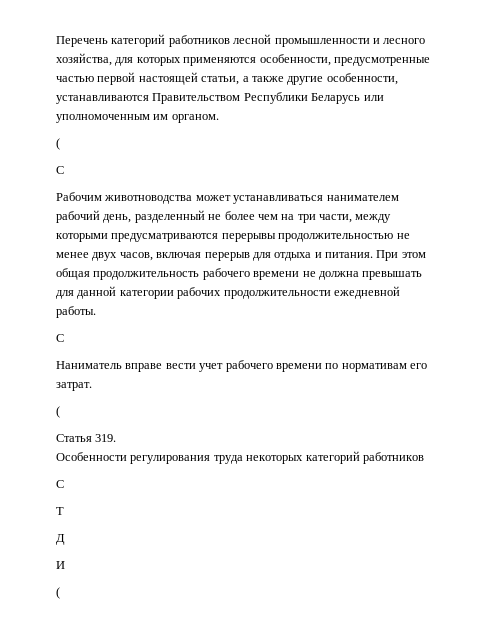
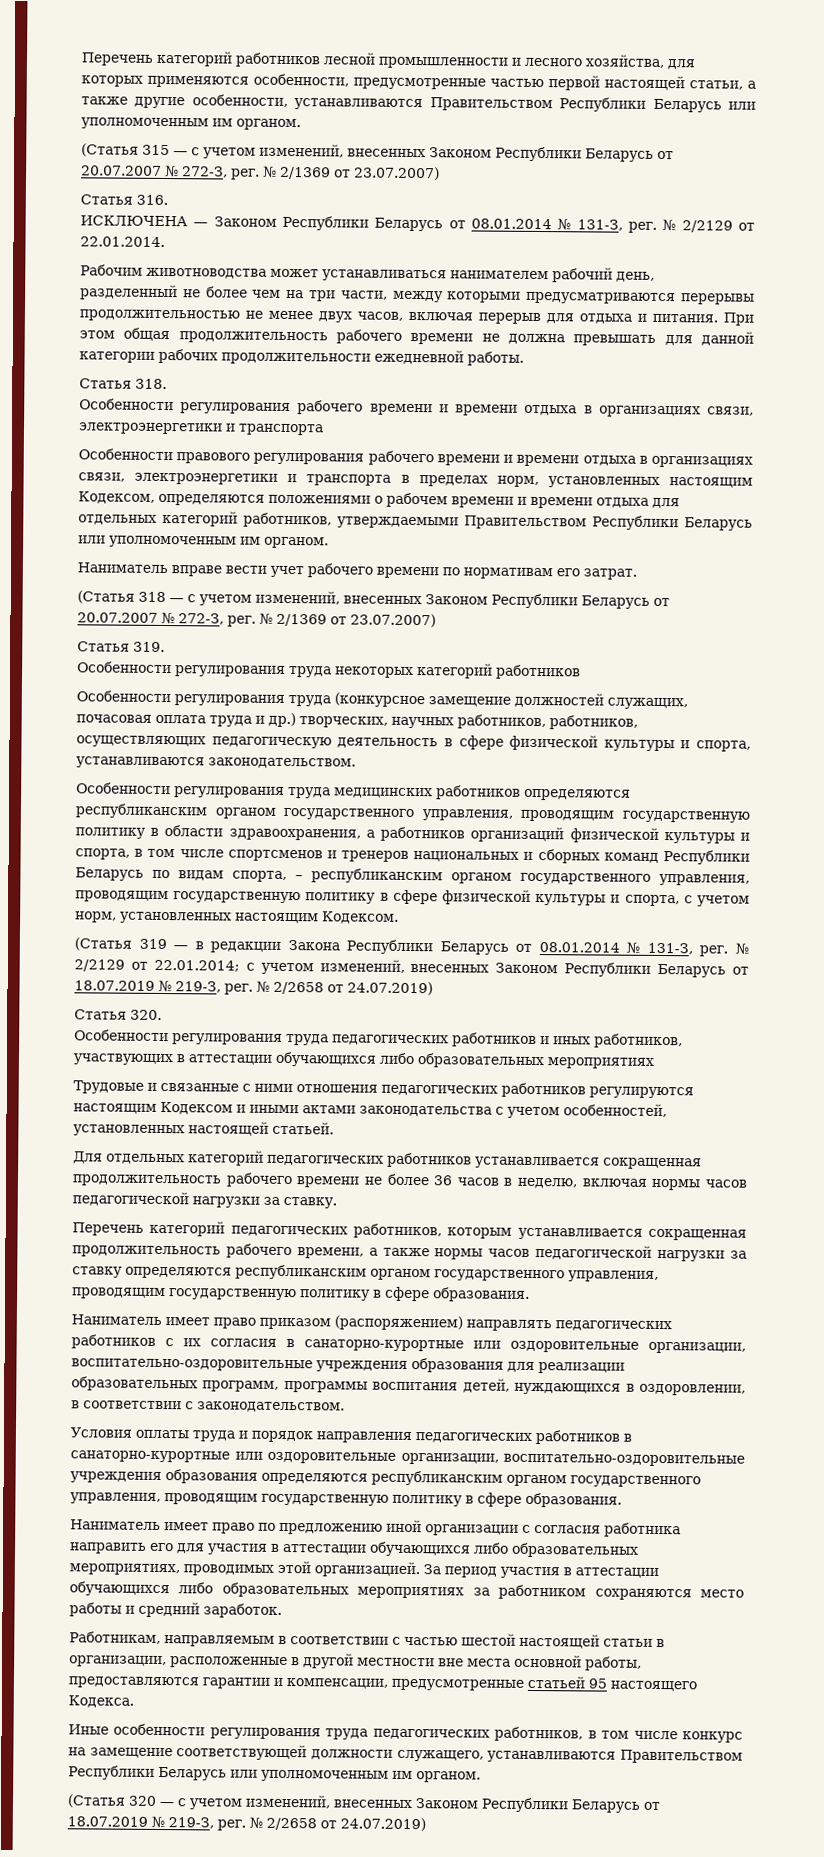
[56,138,60,150] [56,166,64,174] ( // С -> [81,143,674,162] [81,164,440,181] [80,194,168,206] [80,215,755,233] [80,236,165,247] (Статья 315 — с учетом изменений, внесенных Законом Республики Беларусь от 20.07.2007 № 272-З, рег. № 2/1369 от 23.07.2007) // Статья 316. // ИСКЛЮЧЕНА — Законом Республики Беларусь от 08.01.2014 № 131-З, рег. № 2/2129 от 22.01.2014.
[56,334,64,342] С -> [79,378,167,390] [79,398,754,418] [78,422,324,436] [78,448,753,468] [78,472,753,488] [78,491,680,509] [78,510,753,531] [78,535,329,549] Статья 318. // Особенности регулирования рабочего времени и времени отдыха в организациях связи, электроэнергетики и транспорта // Особенности правового регулирования рабочего времени и времени отдыха в организациях связи, электроэнергетики и транспорта в пределах норм, установленных настоящим Кодексом, определяются положениями о рабочем времени и времени отдыха для отдельных категорий работников, утверждаемыми Правительством Республики Беларусь или уполномоченным им органом.
[56,406,60,418] ( -> [77,590,670,609] [77,611,436,628] (Статья 318 — с учетом изменений, внесенных Законом Республики Беларусь от 20.07.2007 № 272-З, рег. № 2/1369 от 23.07.2007)
[56,480,64,488] [56,507,64,515] [56,534,65,545] [56,561,65,569] [56,587,60,599] С // Т // Д // И // ( -> [76,690,688,710] [76,712,638,730] [76,734,751,752] [76,756,356,769] [76,782,631,801] [75,803,751,823] [75,825,750,844] [75,848,750,865] [75,867,750,886] [75,889,751,907] [75,911,399,924] [74,937,749,957] [74,959,749,978] [74,979,433,996] [74,1009,162,1020] [74,1029,683,1049] [73,1051,654,1069] [73,1080,694,1099] [73,1101,667,1119] [73,1121,334,1137] [73,1150,702,1170] [72,1172,747,1191] [72,1191,337,1209] [72,1220,747,1241] [72,1243,748,1262] [72,1264,659,1282] [72,1286,530,1302] [71,1314,672,1332] [71,1334,746,1354] [71,1358,625,1374] [71,1376,746,1396] [71,1400,345,1413] [70,1427,632,1445] [70,1450,745,1467] [70,1469,701,1488] [70,1492,622,1508] [70,1519,681,1538] [69,1541,639,1558] [69,1560,659,1579] [69,1581,745,1601] [69,1601,282,1618] [69,1631,665,1649] [69,1653,642,1671] [68,1675,697,1692] [68,1695,134,1708] [68,1723,744,1743] [68,1744,743,1764] [68,1765,481,1783] [67,1794,660,1813] [67,1815,426,1832] Особенности регулирования труда (конкурсное замещение должностей служащих, почасовая оплата труда и др.) творческих, научных работников, работников, осуществляющих педагогическую деятельность в сфере физической культуры и спорта, устанавливаются законодательством. // Особенности регулирования труда медицинских работников определяются республиканским органом государственного управления, проводящим государственную политику в области здравоохранения, а работников организаций физической культуры и спорта, в том числе спортсменов и тренеров национальных и сборных команд Республики Беларусь по видам спорта, – республиканским органом государственного управления, проводящим государственную политику в сфере физической культуры и спорта, с учетом норм, установленных настоящим Кодексом. // (Статья 319 — в редакции Закона Республики Беларусь от 08.01.2014 № 131-З, рег. № 2/2129 от 22.01.2014; с учетом изменений, внесенных Законом Республики Беларусь от 18.07.2019 № 219-З, рег. № 2/2658 от 24.07.2019) // Статья 320. // Особенности регулирования труда педагогических работников и иных работников, участвующих в аттестации обучающихся либо образовательных мероприятиях // Трудовые и связанные с ними отношения педагогических работников регулируются настоящим Кодексом и иными актами законодательства с учетом особенностей, установленных настоящей статьей. // Для отдельных категорий педагогических работников устанавливается сокращенная продолжительность рабочего времени не более 36 часов в неделю, включая нормы часов педагогической нагрузки за ставку. // Перечень категорий педагогических работников, которым устанавливается сокращенная продолжительность рабочего времени, а также нормы часов педагогической нагрузки за ставку определяются республиканским органом государственного управления, проводящим государственную политику в сфере образования. // Наниматель имеет право приказом (распоряжением) направлять педагогических работников с их согласия в санаторно-курортные или оздоровительные организации, воспитательно-оздоровительные учреждения образования для реализации образовательных программ, программы воспитания детей, нуждающихся в оздоровлении, в соответствии с законодательством. // Условия оплаты труда и порядок направления педагогических работников в санаторно-курортные или оздоровительные организации, воспитательно-оздоровительные учреждения образования определяются республиканским органом государственного управления, проводящим государственную политику в сфере образования. // Наниматель имеет право по предложению иной организации с согласия работника направить его для участия в аттестации обучающихся либо образовательных мероприятиях, проводимых этой организацией. За период участия в аттестации обучающихся либо образовательных мероприятиях за работником сохраняются место работы и средний заработок. // Работникам, направляемым в соответствии с частью шестой настоящей статьи в организации, расположенные в другой местности вне места основной работы, предоставляются гарантии и компенсации, предусмотренные статьей 95 настоящего Кодекса. // Иные особенности регулирования труда педагогических работников, в том числе конкурс на замещение соответствующей должности служащего, устанавливаются Правительством Республики Беларусь или уполномоченным им органом. // (Статья 320 — с учетом изменений, внесенных Законом Республики Беларусь от 18.07.2019 № 219-З, рег. № 2/2658 от 24.07.2019)

